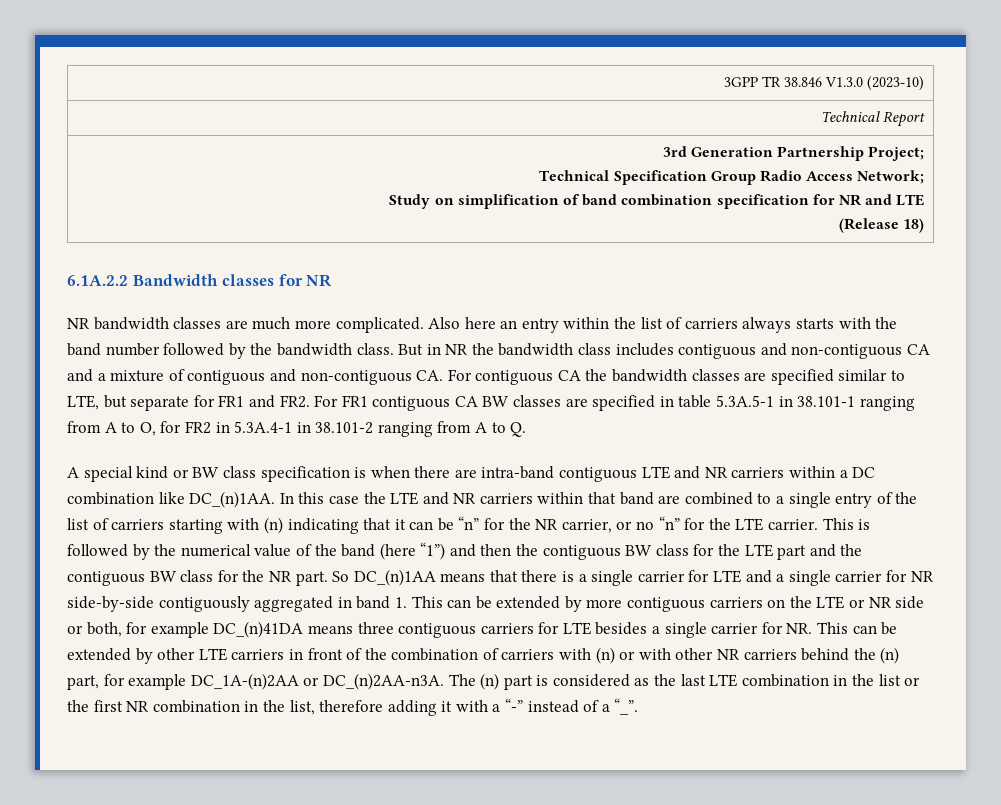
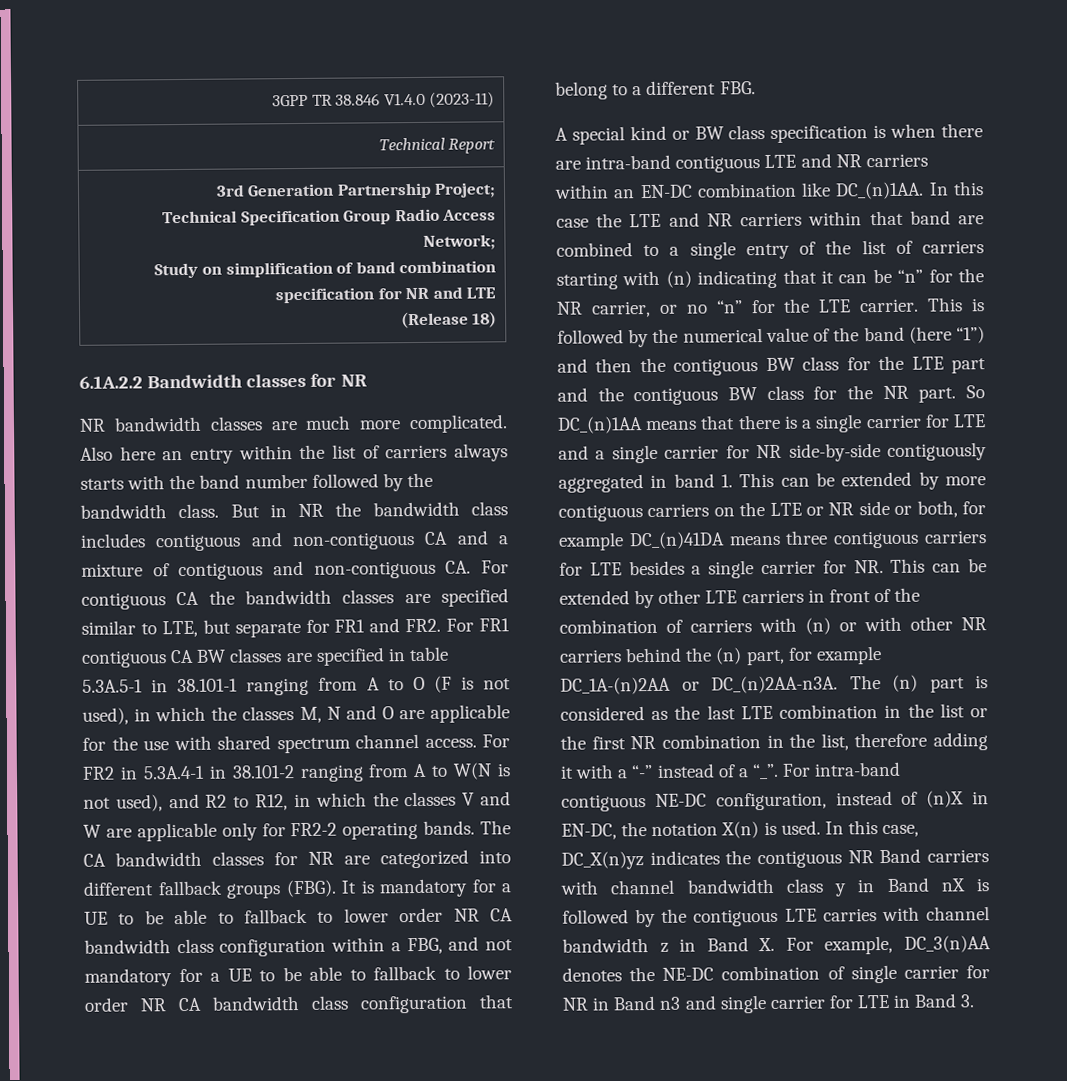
[825,76,925,91] V1.3.0 (2023-10) -> [383,91,496,108] V1.4.0 (2023-11)
[139,421,182,436] O, for -> [412,675,512,693] [82,704,511,725] [82,733,510,754] O (F is not used), in which the classes M, N and O are applicable for the use with shared spectrum channel access. For
[510,422,527,437] Q. -> [453,762,511,780] [83,791,511,812] [83,820,511,842] [83,849,511,869] [83,878,512,899] [84,907,513,925] [84,936,514,957] [84,965,512,987] [84,994,513,1014] [555,80,756,100] W(N is not used), and R2 to R12, in which the classes V and W are applicable only for FR2-2 operating bands. The CA bandwidth classes for NR are categorized into different fallback groups (FBG). It is mandatory for a UE to be able to fallback to lower order NR CA bandwidth class configuration within a FBG, and not mandatory for a UE to be able to fallback to lower order NR CA bandwidth class configuration that belong to a different FBG.
[839,467,876,478] a DC -> [613,184,693,199] an EN-DC
(639, 706) none -> [782,761,902,777] [561,790,989,812] [561,820,920,840] [561,848,990,870] [560,877,990,897] [562,906,990,928] [562,935,991,955] [562,964,991,984] [562,993,976,1014] For intra-band contiguous NE-DC configuration, instead of (n)X in EN-DC, the notation X(n) is used. In this case, DC_X(n)yz indicates the contiguous NR Band carriers with channel bandwidth class y in Band nX is followed by the contiguous LTE carries with channel bandwidth z in Band X. For example, DC_3(n)AA denotes the NE-DC combination of single carrier for NR in Band n3 and single carrier for LTE in Band 3.

